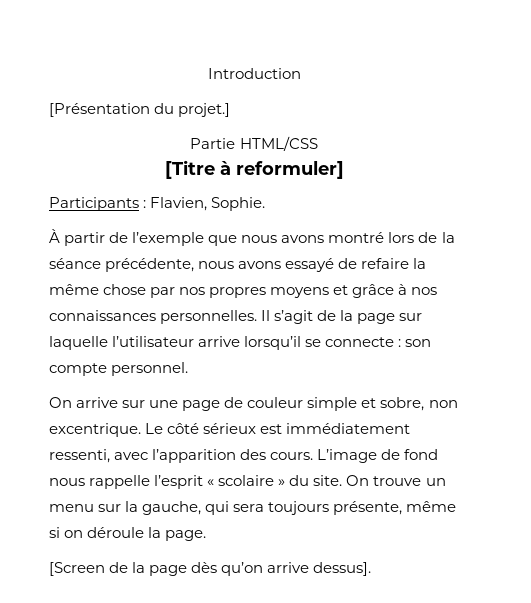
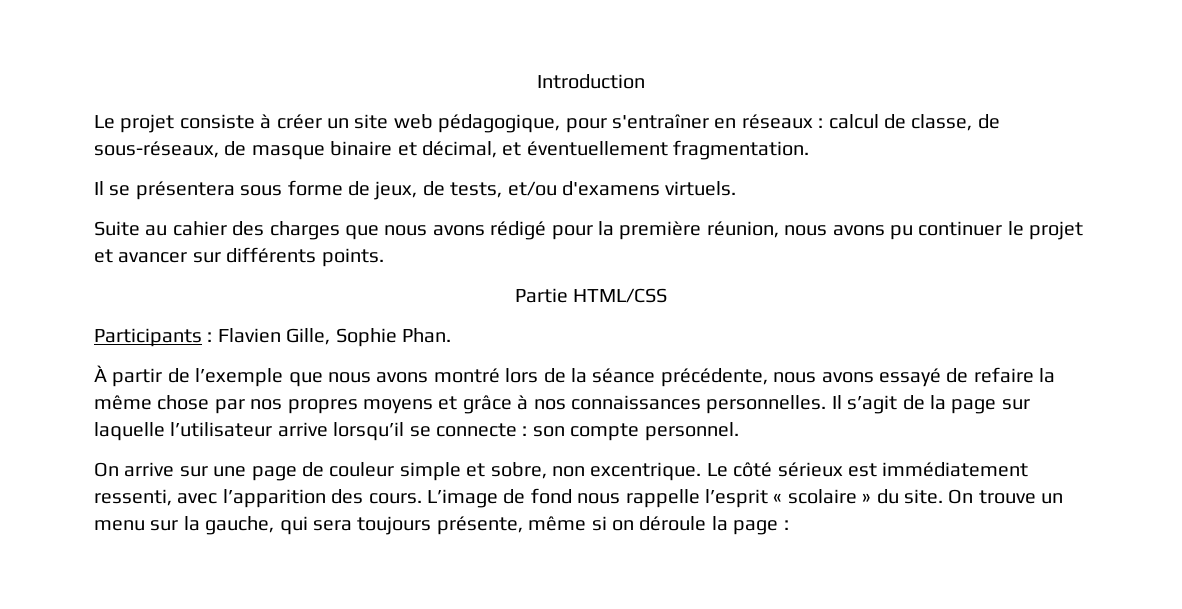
[49,103,231,117] [Présentation du projet.] -> [94,114,1000,133] [94,140,810,160] [94,180,737,200] [94,221,1084,240] [94,247,384,267] Le projet consiste à créer un site web pédagogique, pour s'entraîner en réseaux : calcul de classe, de sous-réseaux, de masque binaire et décimal, et éventuellement fragmentation. // Il se présentera sous forme de jeux, de tests, et/ou d'examens virtuels. // Suite au cahier des charges que nous avons rédigé pour la première réunion, nous avons pu continuer le projet et avancer sur différents points.
[164,160,344,179] // [Titre à reformuler] -> (668, 295) none
[150,197,266,211] Flavien, Sophie. -> [217,328,451,347] Flavien Gille, Sophie Phan.
[165,530,207,541] [49,562,372,576] page. // [Screen de la page dès qu’on arrive dessus]. -> [733,520,789,535] page :

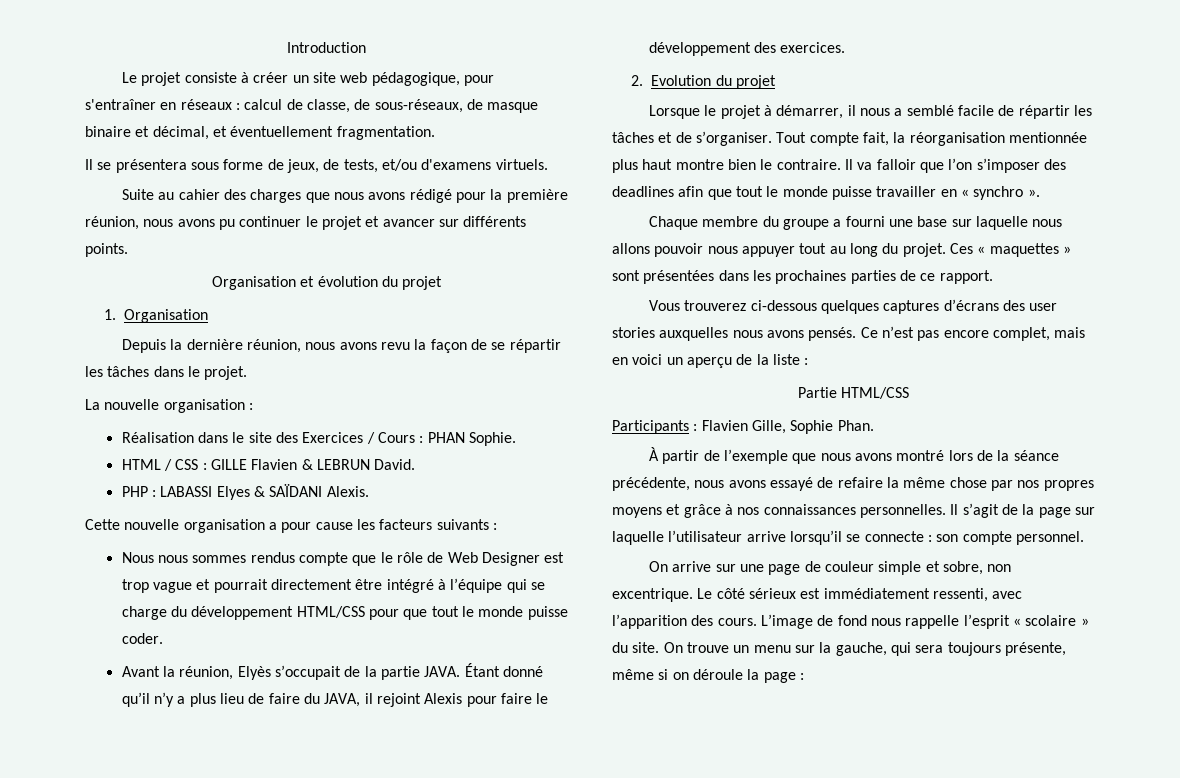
(384, 257) none -> [211,276,443,290] [104,309,209,323] [122,339,561,353] [85,366,248,380] [85,399,253,413] [121,432,516,446] [121,459,416,471] [121,484,369,500] [85,519,497,533] [121,552,565,566] [121,578,545,593] [121,606,568,620] [121,633,163,644] [121,663,543,680] [121,692,549,707] [648,42,846,56] [631,75,776,89] [649,105,1092,119] [612,131,1087,146] [612,158,1066,173] [612,186,1040,200] [649,216,1063,230] [612,243,1071,257] [612,270,993,284] [649,299,1058,314] [612,326,1086,341] [612,354,809,368] // Organisation et évolution du projet // 1. Organisation // Depuis la dernière réunion, nous avons revu la façon de se répartir les tâches dans le projet. // La nouvelle organisation : // Réalisation dans le site des Exercices / Cours : PHAN Sophie. // HTML / CSS : GILLE Flavien & LEBRUN David. // PHP : LABASSI Elyes & SAÏDANI Alexis. // Cette nouvelle organisation a pour cause les facteurs suivants : // Nous nous sommes rendus compte que le rôle de Web Designer est trop vague et pourrait directement être intégré à l’équipe qui se charge du développement HTML/CSS pour que tout le monde puisse coder. // Avant la réunion, Elyès s’occupait de la partie JAVA. Étant donné qu’il n’y a plus lieu de faire du JAVA, il rejoint Alexis pour faire le développement des exercices. // 2. Evolution du projet // Lorsque le projet à démarrer, il nous a semblé facile de répartir les tâches et de s’organiser. Tout compte fait, la réorganisation mentionnée plus haut montre bien le contraire. Il va falloir que l’on s’imposer des deadlines afin que tout le monde puisse travailler en « synchro ». // Chaque membre du groupe a fourni une base sur laquelle nous allons pouvoir nous appuyer tout au long du projet. Ces « maquettes » sont présentées dans les prochaines parties de ce rapport. // Vous trouverez ci-dessous quelques captures d’écrans des user stories auxquelles nous avons pensés. Ce n’est pas encore complet, mais en voici un aperçu de la liste :

